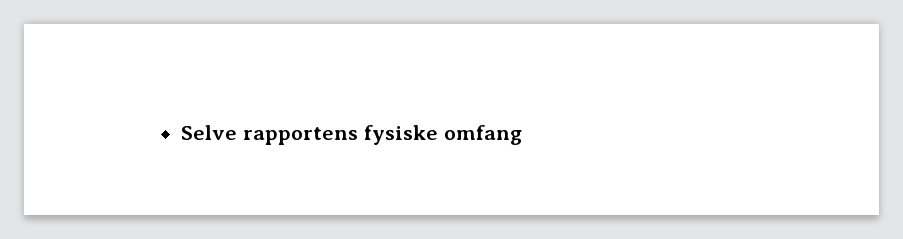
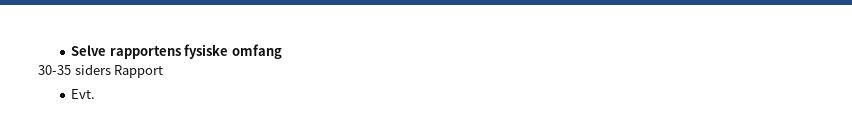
(522, 135) none -> [38,64,164,78] [71,89,96,99] // 30-35 siders Rapport // Evt.

